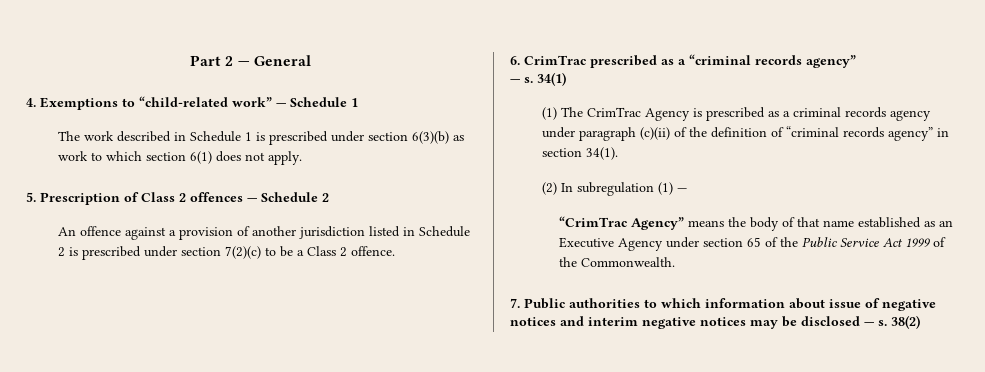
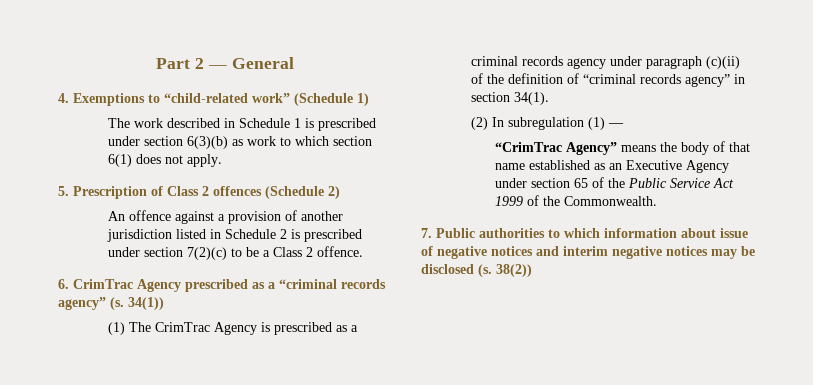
[276,97,358,107] — Schedule 1 -> [294,93,369,106] (Schedule 1)
[247,192,329,202] — Schedule 2 -> [265,186,340,199] (Schedule 2)
(586, 60) none -> [137,279,181,292] Agency
[510,72,566,86] // — s. 34(1) -> [110,297,164,310] (s. 34(1))
[864,315,920,329] — s. 38(2) -> [478,264,532,277] (s. 38(2))

